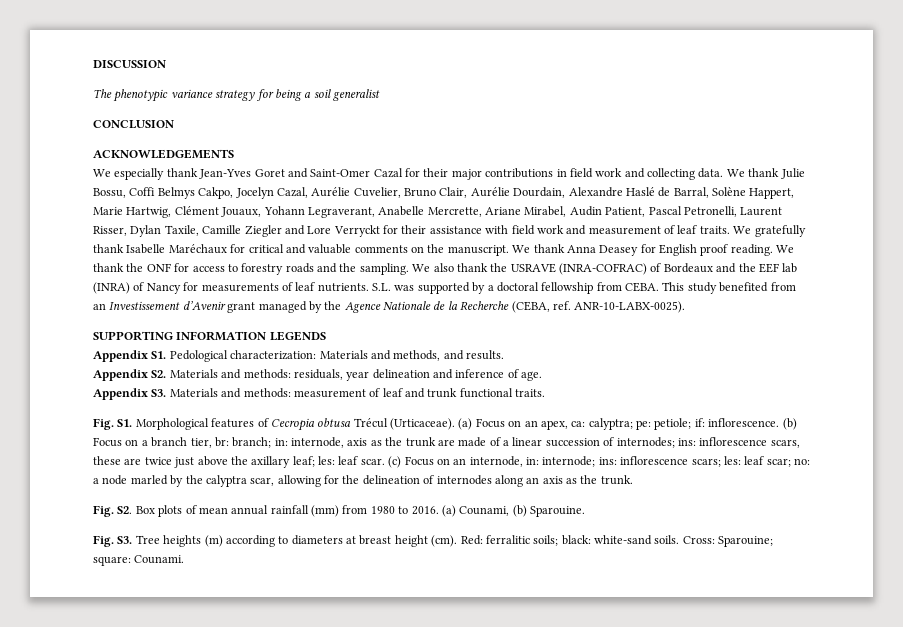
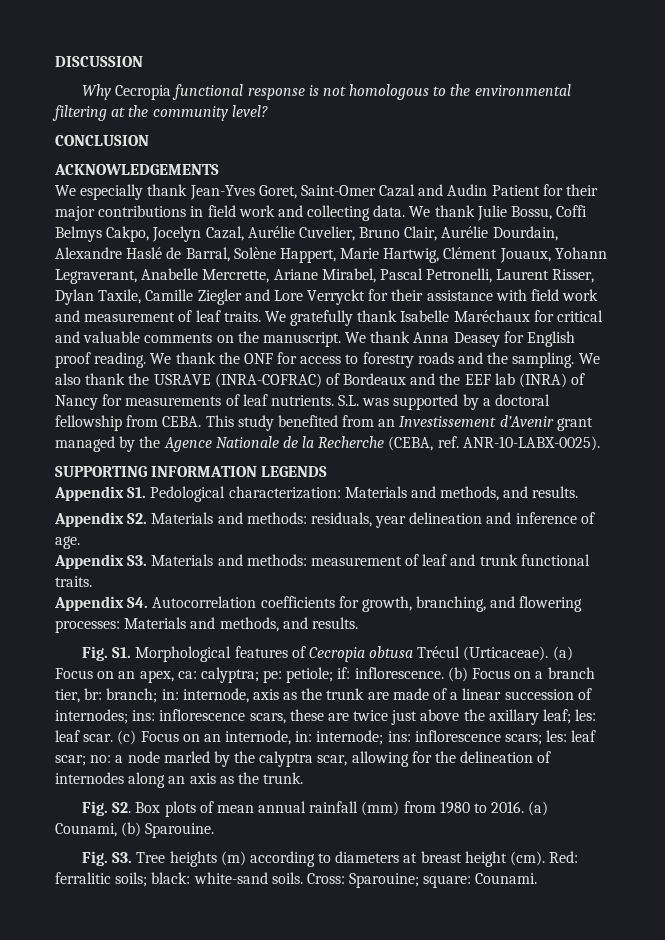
[93,89,380,102] The phenotypic variance strategy for being a soil generalist -> [81,84,571,100] [52,105,268,121] Why Cecropia functional response is not homologous to the environmental filtering at the community level?
[254,168,403,178] Goret and Saint-Omer Cazal -> [258,184,540,199] Goret, Saint-Omer Cazal and Audin Patient
[569,206,646,217] Audin Patient, -> (376, 275) none
(546, 393) none -> [54,596,583,612] [55,617,358,633] // Appendix S4. Autocorrelation coefficients for growth, branching, and flowering processes: Materials and methods, and results.

